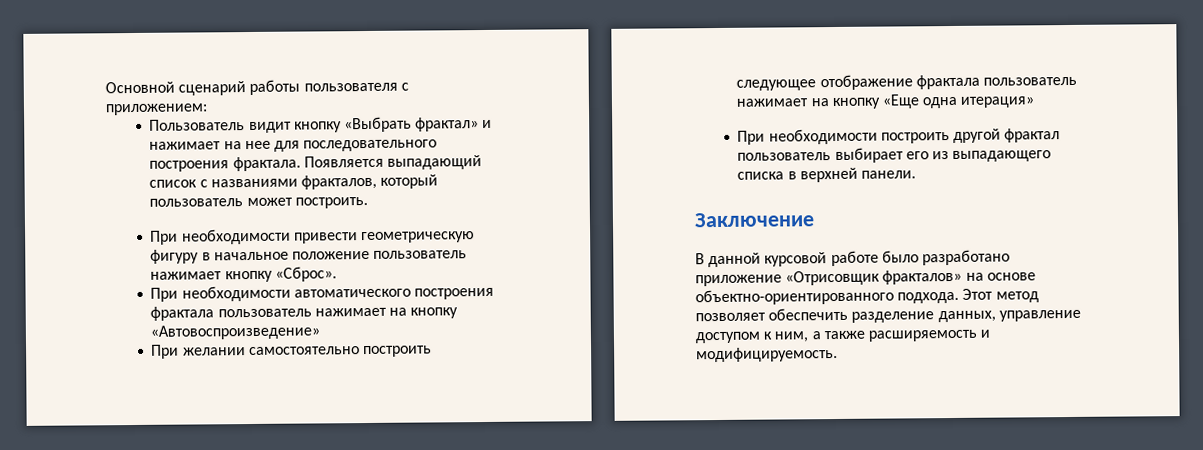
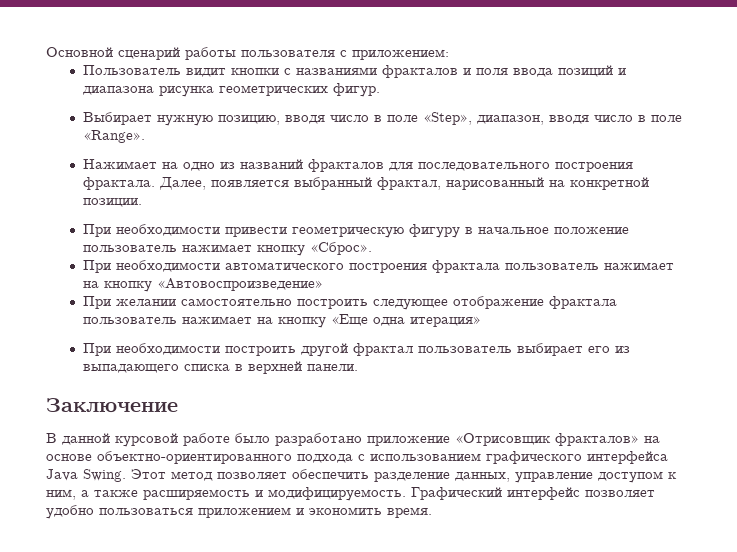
[293,116,493,133] [149,139,438,152] [149,155,483,172] [149,174,439,190] [149,196,368,209] кнопку «Выбрать фрактал» и нажимает на нее для последовательного построения фрактала. Появляется выпадающий список с названиями фракталов, который пользователь может построить. -> [231,65,627,78] [83,83,381,97] [83,112,683,126] [83,130,146,143] [83,159,634,172] [83,177,650,190] [83,198,143,207] кнопки с названиями фракталов и поля ввода позиций и диапазона рисунка геометрических фигур. // Выбирает нужную позицию, вводя число в поле «Step», диапазон, вводя число в поле «Range». // Нажимает на одно из названий фракталов для последовательного построения фрактала. Далее, появляется выбранный фрактал, нарисованный на конкретной позиции.
[897,291,960,304] подхода. -> [297,451,668,464] [46,469,126,482] подхода с использованием графического интерфейса Java Swing.
(838, 354) none -> [411,487,655,500] [46,505,432,519] Графический интерфейс позволяет удобно пользоваться приложением и экономить время.

